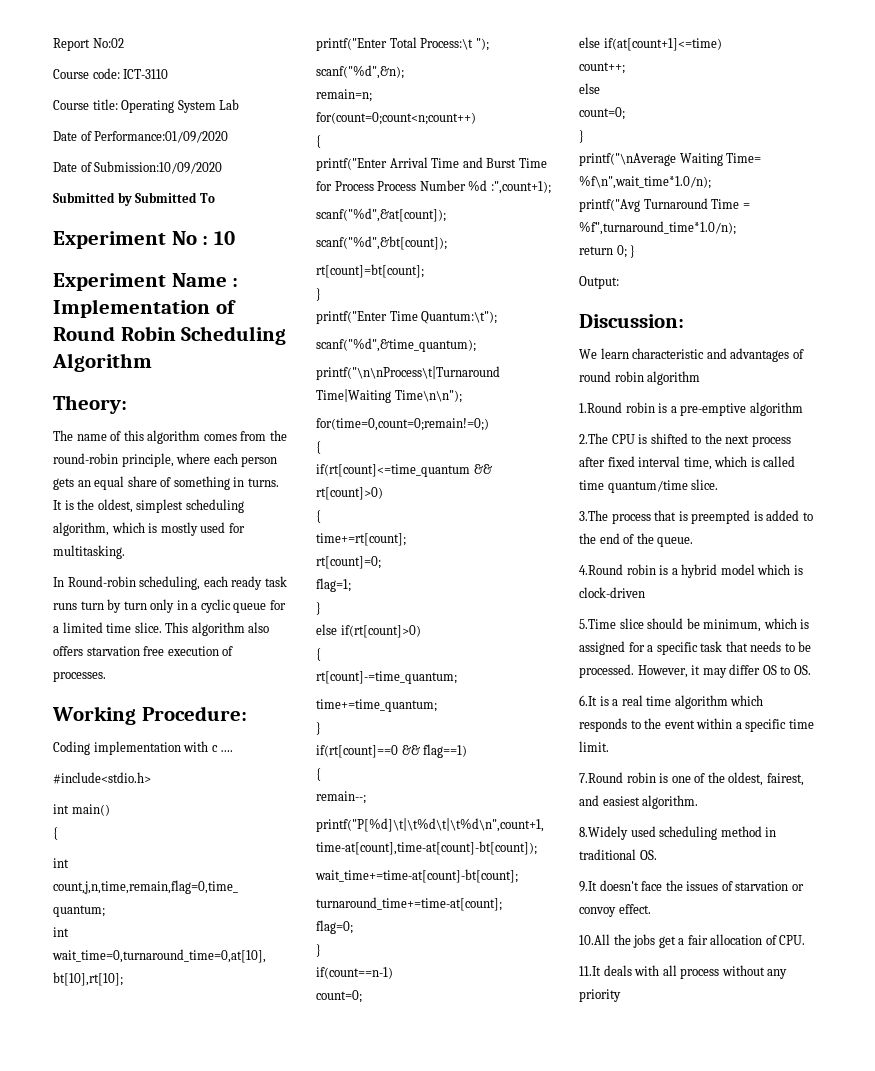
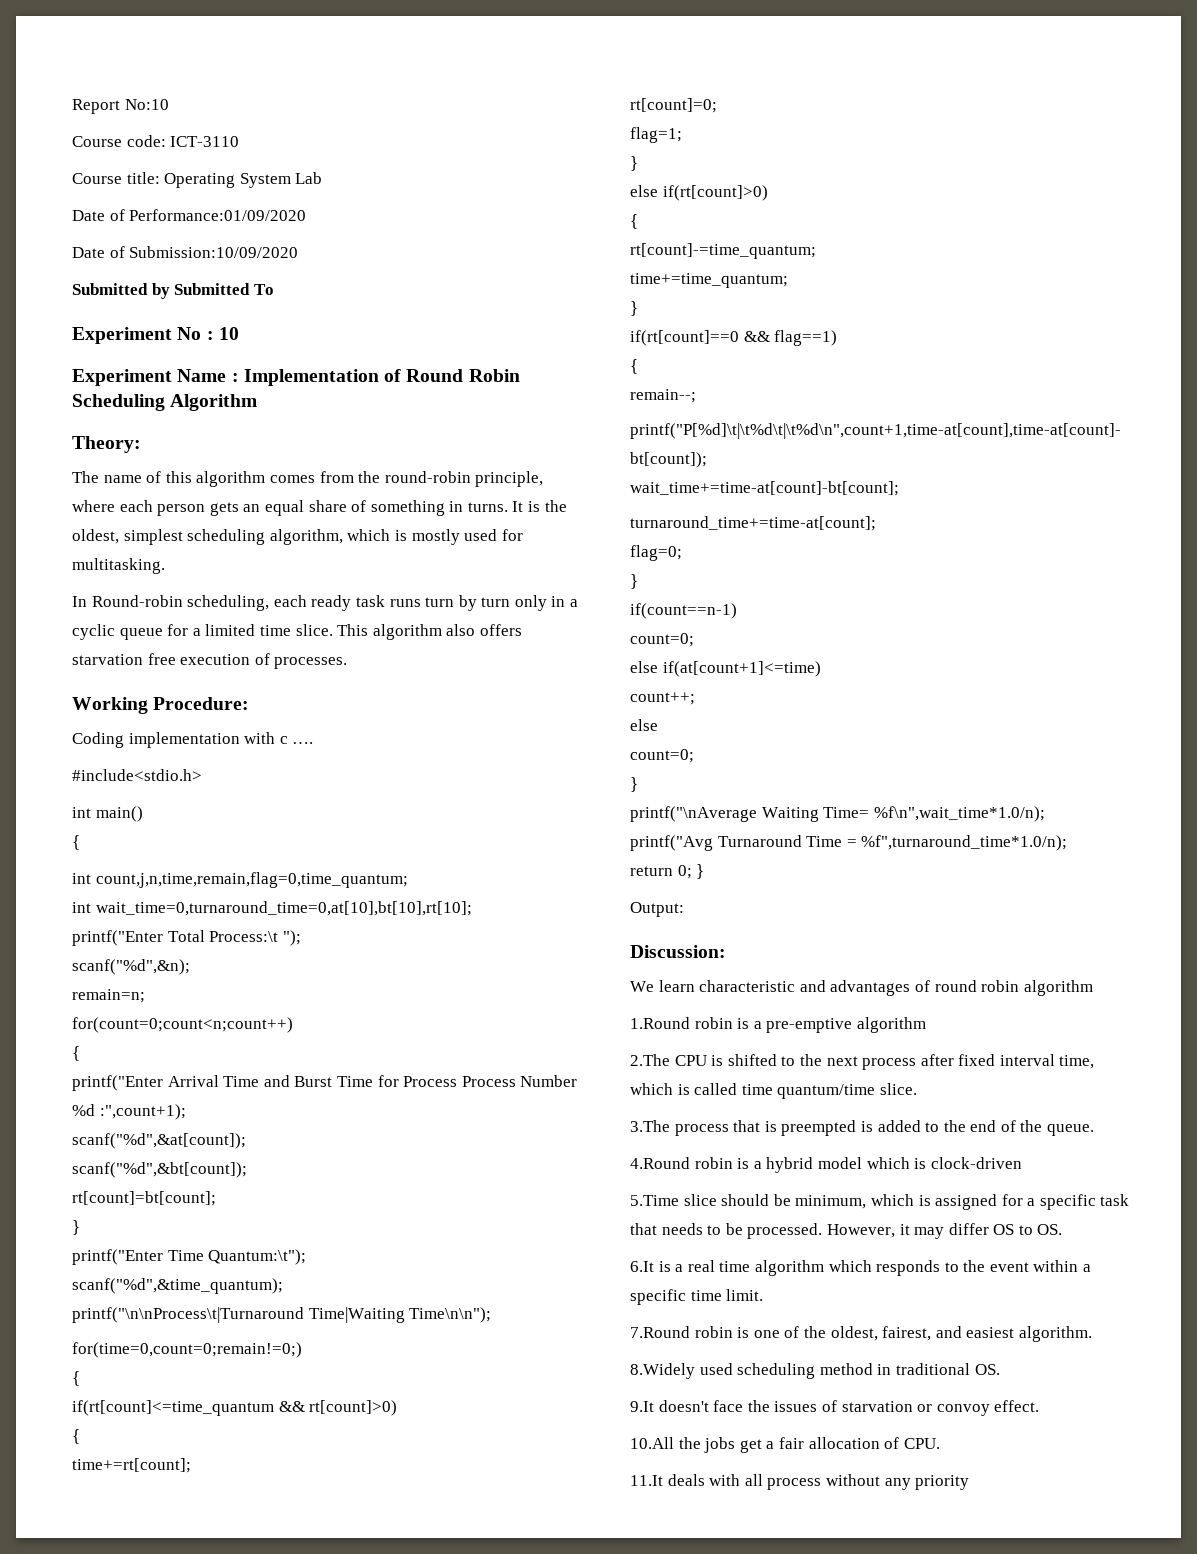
[92,38,124,48] No:02 -> [124,99,169,110] No:10

